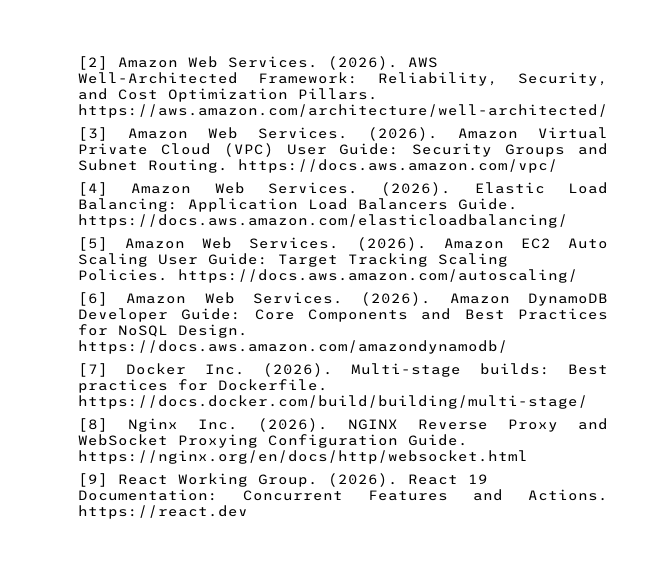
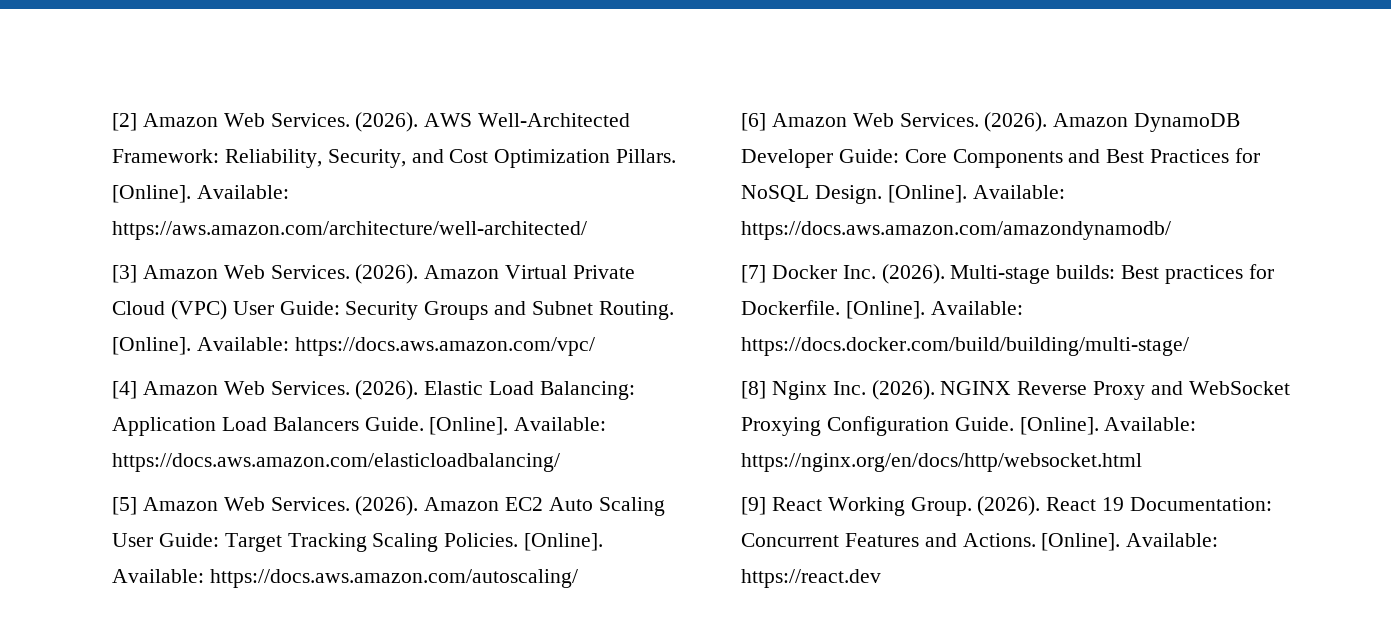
(379, 94) none -> [112,185,290,203] [Online]. Available:
(229, 166) none -> [112,337,290,355] [Online]. Available:
(519, 204) none -> [429,417,607,435] [Online]. Available:
(169, 275) none -> [524,533,604,551] [112,569,205,583] [Online]. Available:
(249, 331) none -> [887,185,1065,203] [Online]. Available:
(329, 385) none -> [846,301,1023,319] [Online]. Available:
(469, 440) none -> [1019,417,1197,435] [Online]. Available:
(609, 495) none -> [1041,533,1219,551] [Online]. Available:

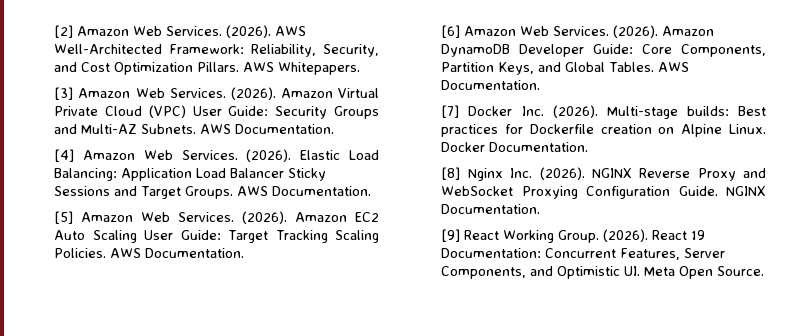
[112,185,290,203] [112,221,588,240] [Online]. Available: https://aws.amazon.com/architecture/well-architected/ -> [243,62,361,75] AWS Whitepapers.
[531,301,674,320] [112,337,595,356] Subnet Routing. [Online]. Available: https://docs.aws.amazon.com/vpc/ -> [81,124,335,134] Multi-AZ Subnets. AWS Documentation.
[272,417,607,435] [112,453,561,472] Balancers Guide. [Online]. Available: https://docs.aws.amazon.com/elasticloadbalancing/ -> [230,168,327,181] [54,186,372,199] Balancer Sticky Sessions and Target Groups. AWS Documentation.
[524,533,604,551] [112,569,579,588] [Online]. Available: https://docs.aws.amazon.com/autoscaling/ -> [110,248,245,258] AWS Documentation.
[952,148,1260,168] [741,185,1065,204] [741,221,1172,240] Components and Best Practices for NoSQL Design. [Online]. Available: https://docs.aws.amazon.com/amazondynamodb/ -> [681,44,766,57] [441,62,690,75] [441,80,541,90] Components, Partition Keys, and Global Tables. AWS Documentation.
[741,300,1023,319] [741,337,1190,356] Dockerfile. [Online]. Available: https://docs.docker.com/build/building/multi-stage/ -> [529,124,766,137] [441,142,589,152] Dockerfile creation on Alpine Linux. Docker Documentation.
[1019,417,1197,435] [741,453,1143,472] [Online]. Available: https://nginx.org/en/docs/http/websocket.html -> [726,186,766,196] [441,204,541,214] NGINX Documentation.
[845,533,1219,551] [741,569,882,588] Features and Actions. [Online]. Available: https://react.dev -> [620,248,726,260] [441,266,765,279] Features, Server Components, and Optimistic UI. Meta Open Source.

